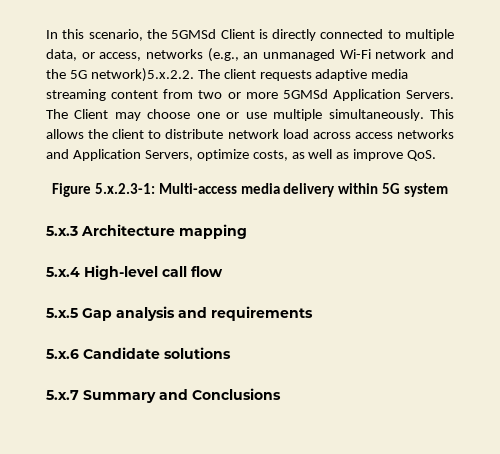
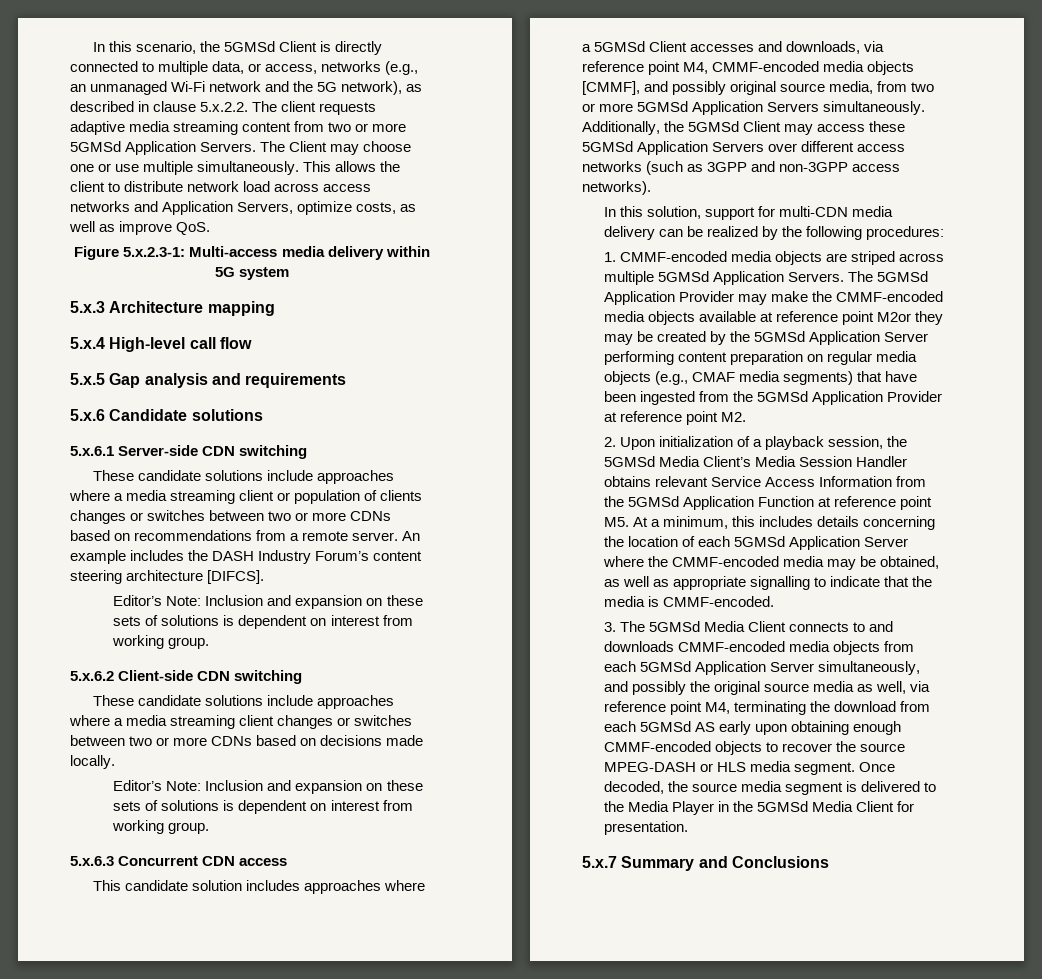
[90,68,194,82] network)5.x.2.2. -> [341,81,423,95] [70,101,249,112] network), as described in clause 5.x.2.2.
(231, 353) none -> [70,445,308,459] [92,470,394,484] [69,490,423,504] [70,510,392,524] [70,530,421,541] [70,550,423,564] [70,570,265,584] [113,595,423,609] [113,615,413,629] [112,635,210,649] [70,670,303,684] [92,695,394,709] [69,715,413,729] [70,735,424,746] [70,755,115,769] [113,780,423,794] [113,800,413,814] [112,820,210,834] [70,856,288,866] [92,880,425,894] [582,41,885,54] [582,61,915,75] [582,81,935,95] [582,101,926,115] [582,121,906,135] [582,141,906,155] [582,161,901,175] [582,181,651,195] [603,206,893,220] [603,226,944,240] [603,251,944,265] [603,271,928,285] [603,291,943,305] [603,311,943,325] [603,331,928,345] [603,351,917,365] [603,371,917,385] [603,391,942,405] [603,411,746,425] [603,436,907,450] [603,456,907,467] [603,476,926,487] [603,496,932,510] [603,516,935,530] [603,536,908,550] [602,556,939,570] [603,576,933,590] [603,596,774,607] [603,621,893,632] [603,641,914,655] [603,661,920,675] [603,681,931,695] [603,701,930,715] [603,721,901,735] [603,741,905,755] [603,761,895,775] [603,781,936,795] [603,801,915,815] [603,821,688,835] // 5.x.6.1 Server-side CDN switching // These candidate solutions include approaches where a media streaming client or population of clients changes or switches between two or more CDNs based on recommendations from a remote server. An example includes the DASH Industry Forum’s content steering architecture [DIFCS]. // Editor’s Note: Inclusion and expansion on these sets of solutions is dependent on interest from working group. // 5.x.6.2 Client-side CDN switching // These candidate solutions include approaches where a media streaming client changes or switches between two or more CDNs based on decisions made locally. // Editor’s Note: Inclusion and expansion on these sets of solutions is dependent on interest from working group. // 5.x.6.3 Concurrent CDN access // This candidate solution includes approaches where a 5GMSd Client accesses and downloads, via reference point M4, CMMF-encoded media objects [CMMF], and possibly original source media, from two or more 5GMSd Application Servers simultaneously. Additionally, the 5GMSd Client may access these 5GMSd Application Servers over different access networks (such as 3GPP and non-3GPP access networks). // In this solution, support for multi-CDN media delivery can be realized by the following procedures: // 1. CMMF-encoded media objects are striped across multiple 5GMSd Application Servers. The 5GMSd Application Provider may make the CMMF-encoded media objects available at reference point M2or they may be created by the 5GMSd Application Server performing content preparation on regular media objects (e.g., CMAF media segments) that have been ingested from the 5GMSd Application Provider at reference point M2. // 2. Upon initialization of a playback session, the 5GMSd Media Client’s Media Session Handler obtains relevant Service Access Information from the 5GMSd Application Function at reference point M5. At a minimum, this includes details concerning the location of each 5GMSd Application Server where the CMMF-encoded media may be obtained, as well as appropriate signalling to indicate that the media is CMMF-encoded. // 3. The 5GMSd Media Client connects to and downloads CMMF-encoded media objects from each 5GMSd Application Server simultaneously, and possibly the original source media as well, via reference point M4, terminating the download from each 5GMSd AS early upon obtaining enough CMMF-encoded objects to recover the source MPEG-DASH or HLS media segment. Once decoded, the source media segment is delivered to the Media Player in the 5GMSd Media Client for presentation.

